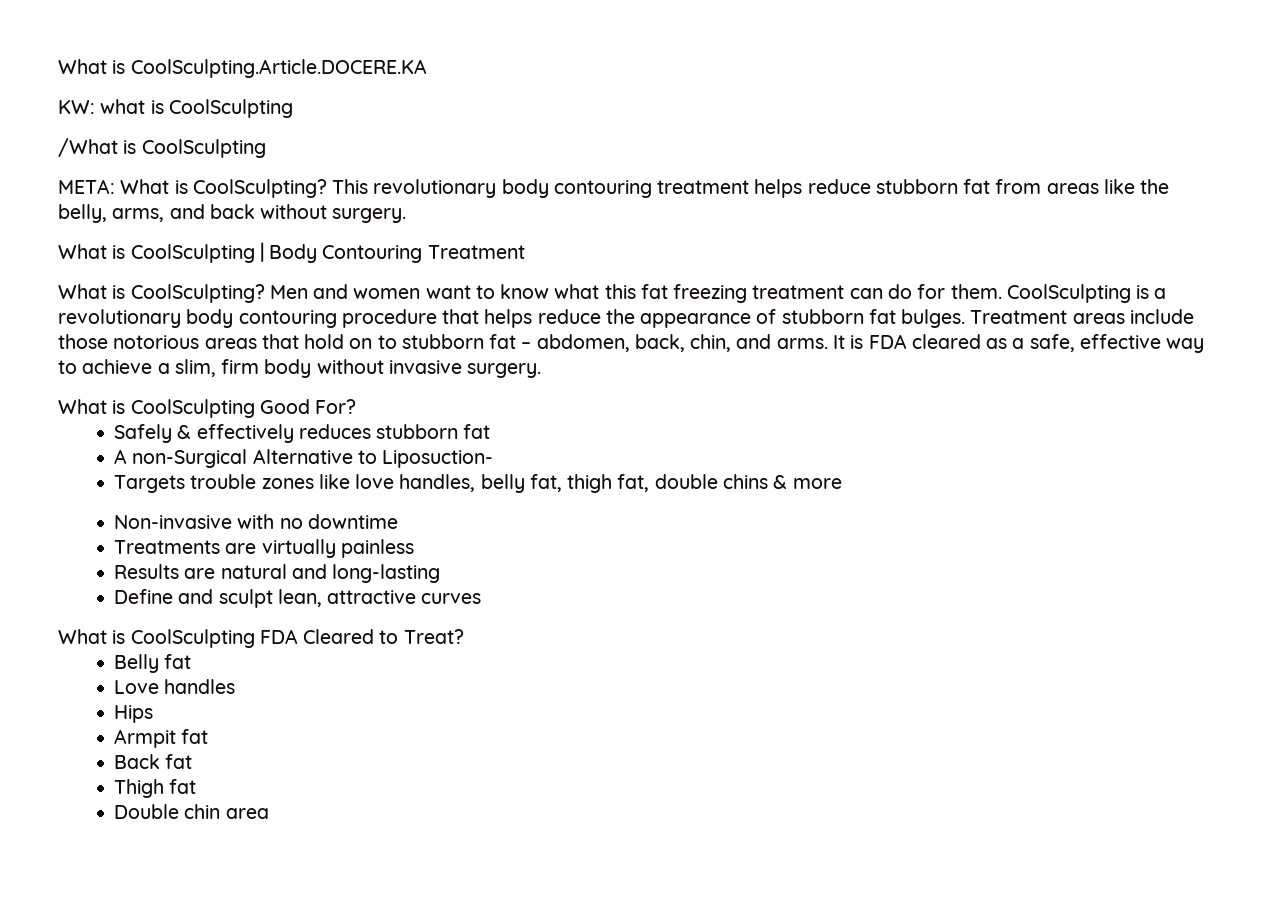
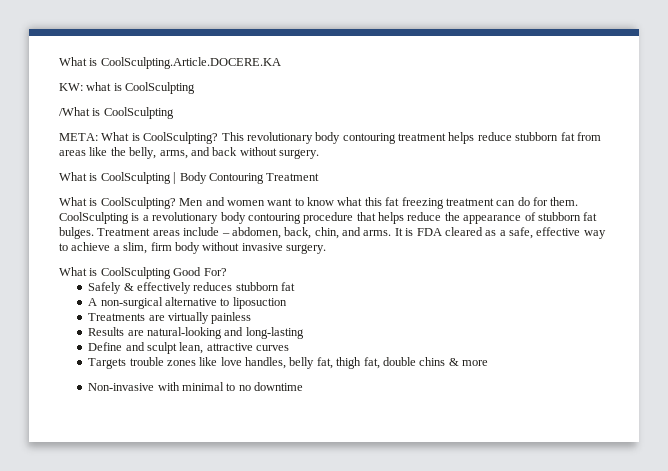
[58,334,517,349] those notorious areas that hold on to stubborn fat -> (220, 231) none
[132,449,494,468] non-Surgical Alternative to Liposuction- -> [100,297,287,309] [88,312,252,324] [88,327,304,339] [88,342,290,354] non-surgical alternative to liposuction // Treatments are virtually painless // Results are natural-looking and long-lasting // Define and sculpt lean, attractive curves
(275, 521) none -> [181,382,236,391] minimal to
[114,539,414,558] [114,564,441,583] [114,589,482,608] [58,629,464,648] [114,654,192,673] [114,679,236,694] [114,705,154,723] [114,729,209,748] [114,754,193,769] [114,779,197,798] [114,804,269,819] // Treatments are virtually painless // Results are natural and long-lasting // Define and sculpt lean, attractive curves // What is CoolSculpting FDA Cleared to Treat? // Belly fat // Love handles // Hips // Armpit fat // Back fat // Thigh fat // Double chin area -> (304, 386) none

